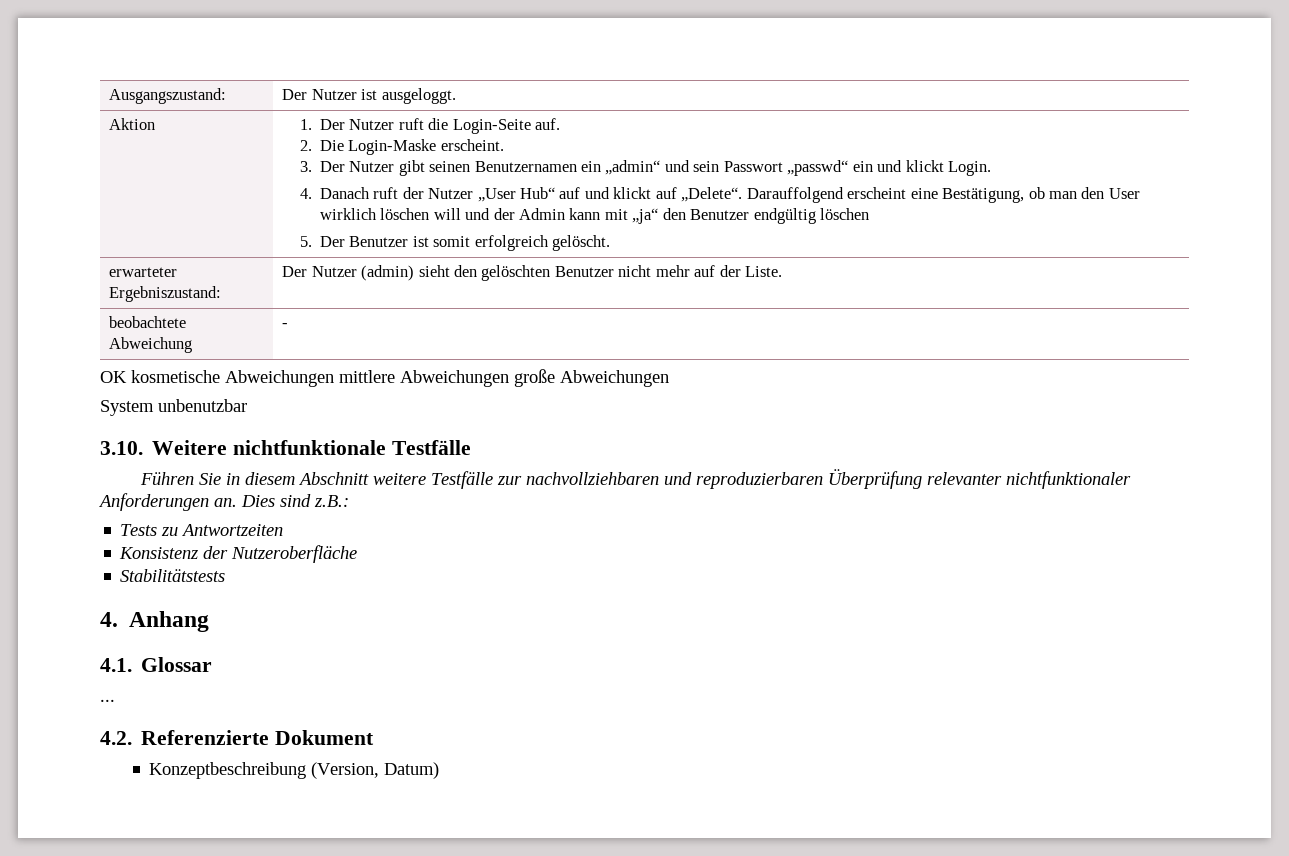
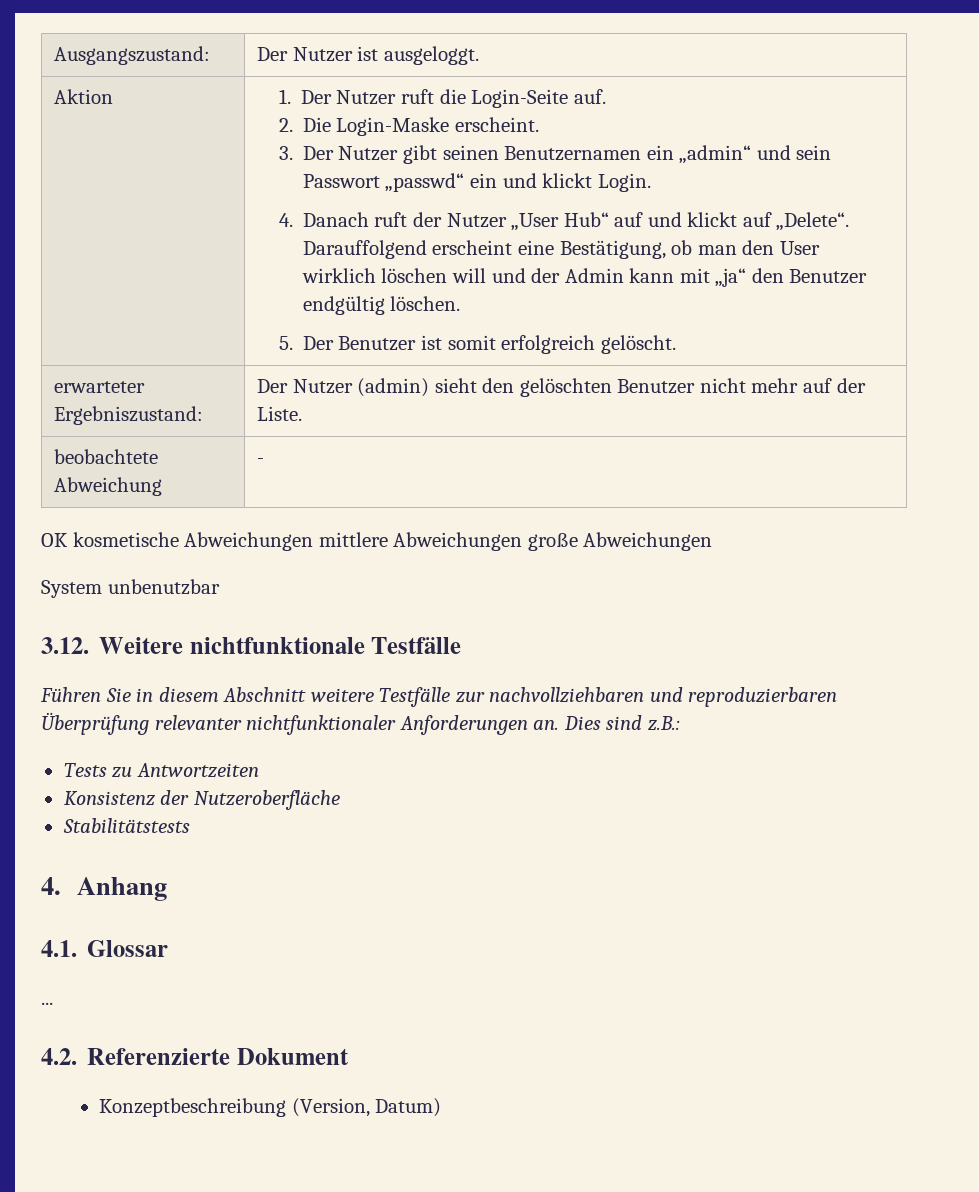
[820,208,870,220] löschen -> [390,296,461,311] löschen.
[100,441,143,455] 3.10. -> [41,637,89,654] 3.12.

